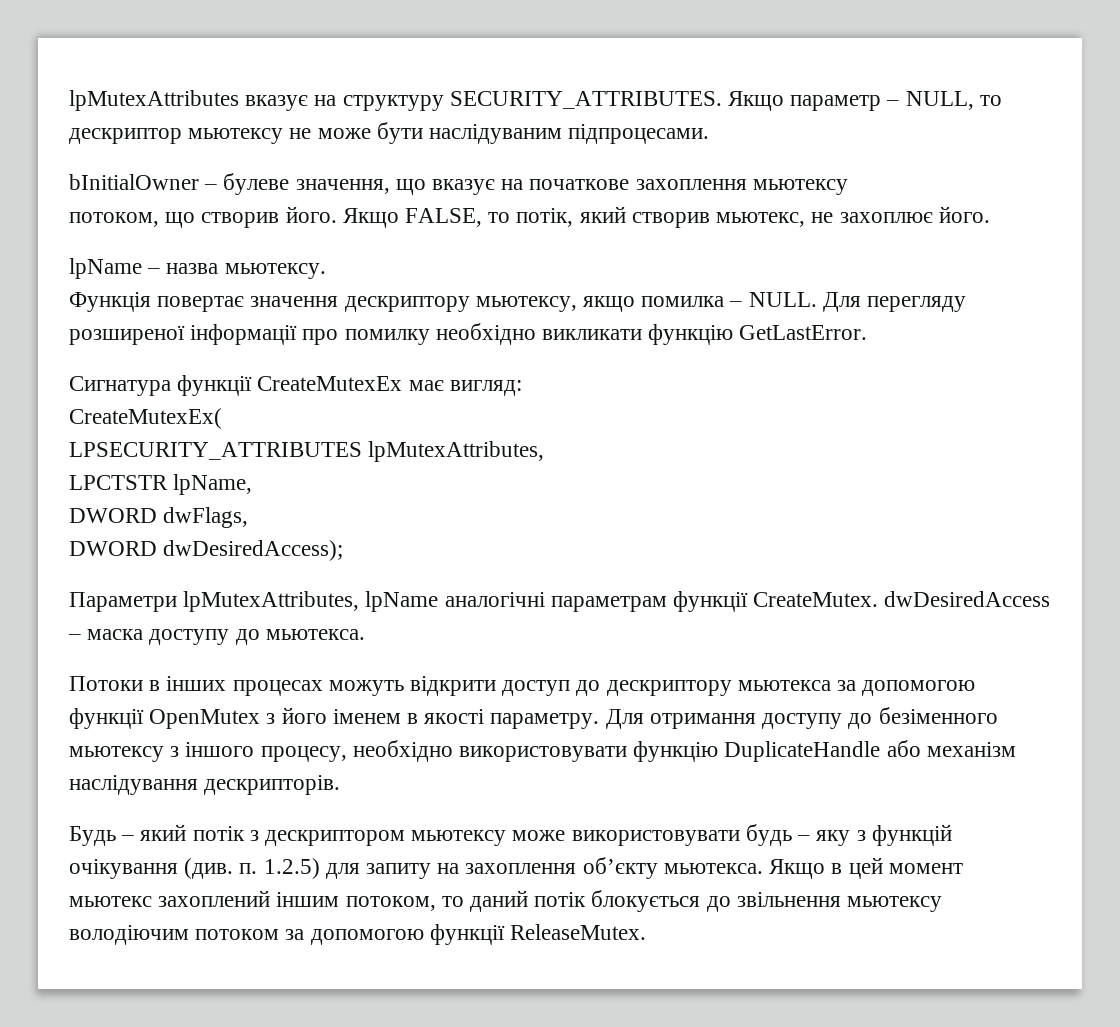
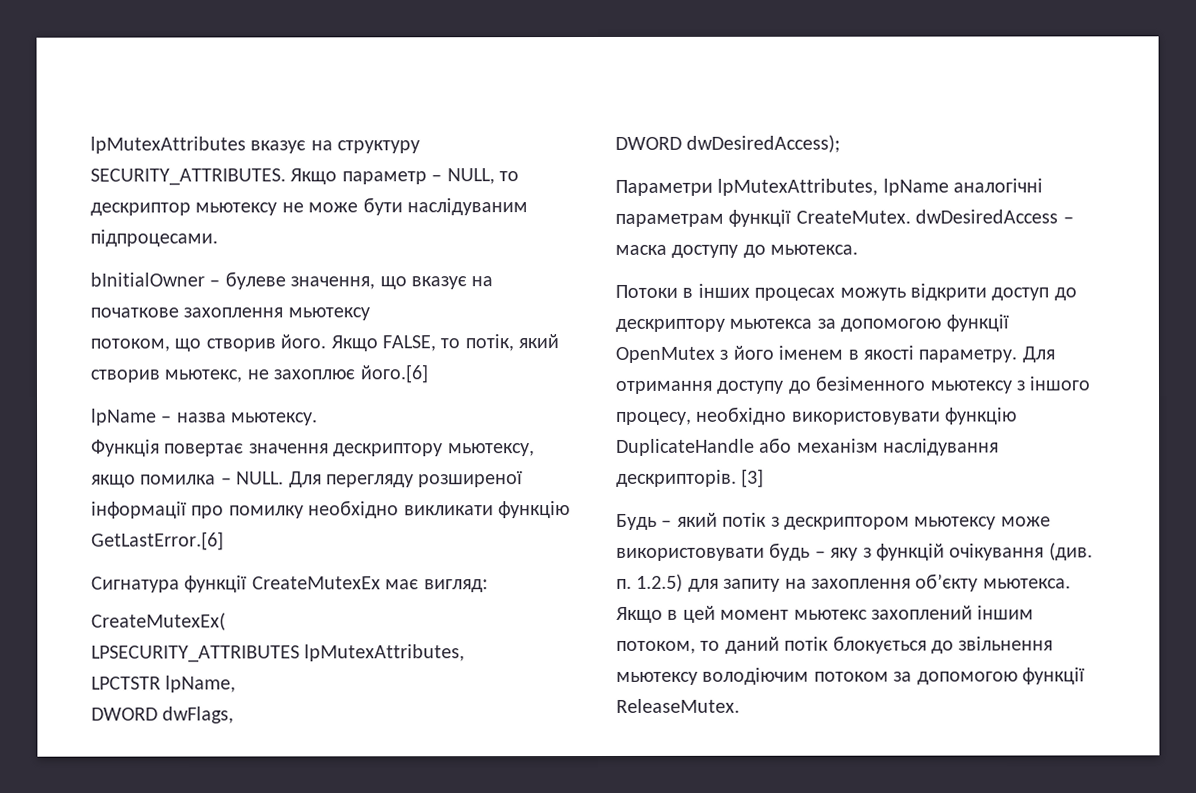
[938,206,990,223] його. -> [359,364,428,384] його.[6]
[739,325,868,340] GetLastError. -> [91,531,224,551] GetLastError.[6]
(341, 785) none -> [741,468,765,488] [3]

